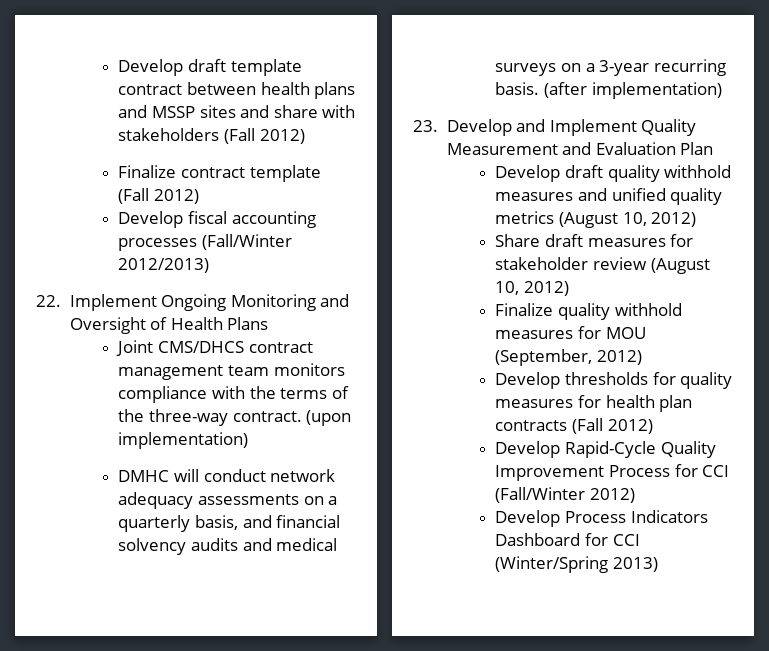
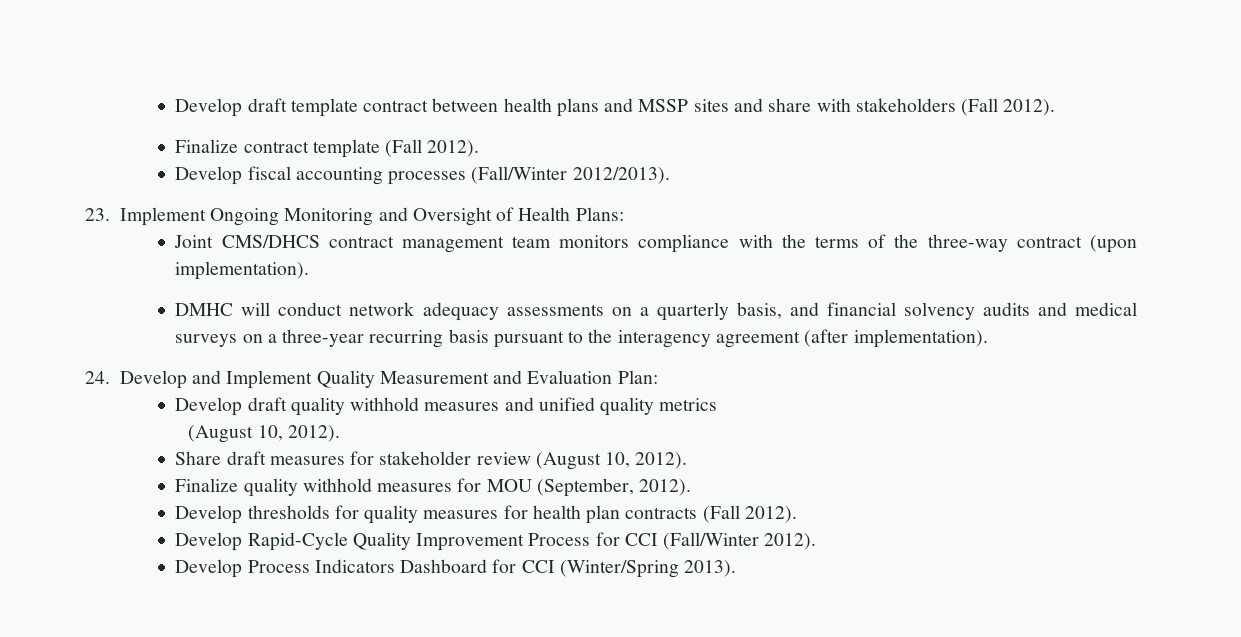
[259,129,305,144] 2012) -> [1003,99,1056,116] 2012).
[154,189,200,204] 2012) -> [427,140,480,157] 2012).
[118,258,210,273] [36,295,61,307] 2012/2013) // 22. -> [572,167,670,184] [85,208,110,221] 2012/2013). // 23.
[227,317,269,330] Plans -> [575,207,624,221] Plans:
[232,410,352,426] [118,432,249,449] contract. (upon implementation) -> [1016,235,1137,253] [175,261,310,280] contract (upon implementation).
[599,59,726,76] [495,82,722,99] [413,120,438,132] 3-year recurring basis. (after implementation) // 23. -> [282,329,988,348] [85,371,110,384] three-year recurring basis pursuant to the interagency agreement (after implementation). // 24.
[680,142,714,155] Plan -> [617,370,658,384] Plan:
[559,212,697,228] (August 10, 2012) -> [188,425,340,443] // (August 10, 2012).
[524,281,570,296] 2012) -> [635,452,688,469] 2012).
[597,350,643,365] 2012) -> [639,479,692,496] 2012).
[607,419,653,434] 2012) -> [744,506,797,523] 2012).
[590,488,636,503] 2012) -> [764,533,817,550] 2012).
[613,557,659,572] 2013) -> [684,560,737,577] 2013).

